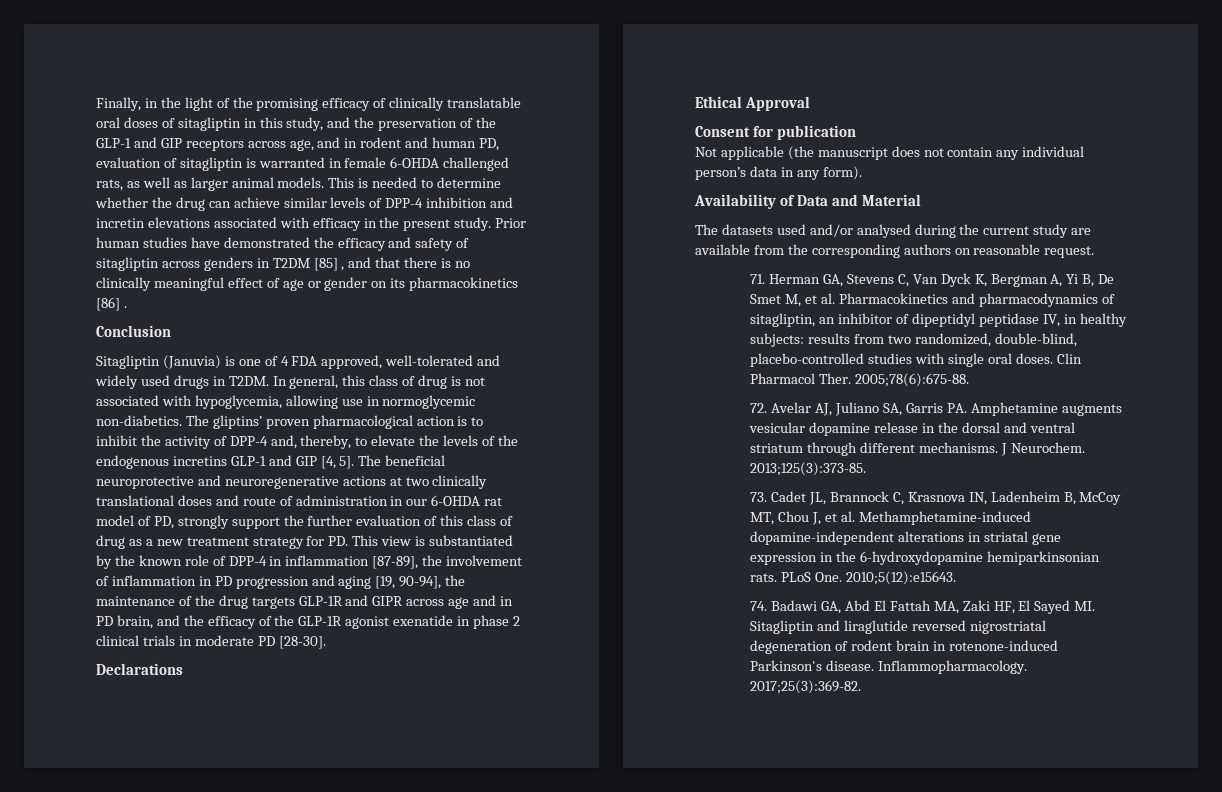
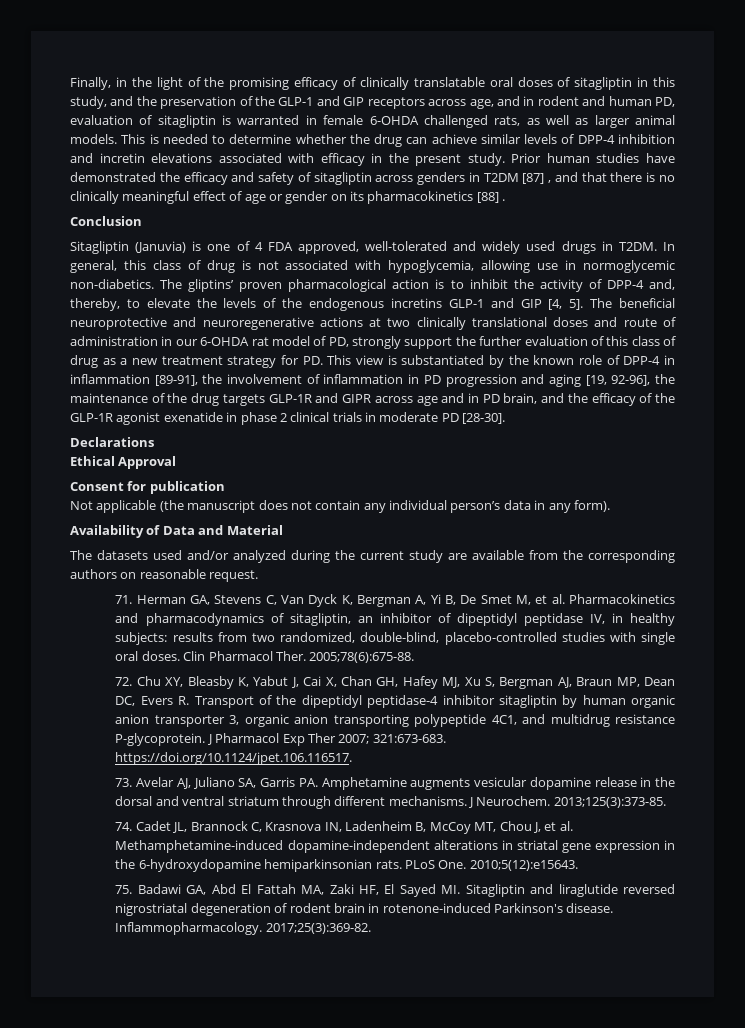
[313,258,338,271] [85] -> [522,173,545,184] [87]
[96,297,120,311] [86] -> [476,192,499,203] [88]
[372,556,419,569] [87-89], -> [154,375,198,386] [89-91],
[399,576,442,589] 90-94], -> [611,375,651,386] 92-96],
[856,224,911,238] analysed -> [233,550,286,563] analyzed
(768, 408) none -> [136,676,675,689] [115,695,675,708] [115,714,675,727] [115,733,446,746] [115,752,353,765] [115,778,133,787] Chu XY, Bleasby K, Yabut J, Cai X, Chan GH, Hafey MJ, Xu S, Bergman AJ, Braun MP, Dean DC, Evers R. Transport of the dipeptidyl peptidase-4 inhibitor sitagliptin by human organic anion transporter 3, organic anion transporting polypeptide 4C1, and multidrug resistance P-glycoprotein. J Pharmacol Exp Ther 2007; 321:673-683. https://doi.org/10.1124/jpet.106.116517. // 73.
[750,492,768,502] 73. -> [115,822,133,831] 74.
[750,601,768,611] 74. -> [115,885,133,894] 75.

